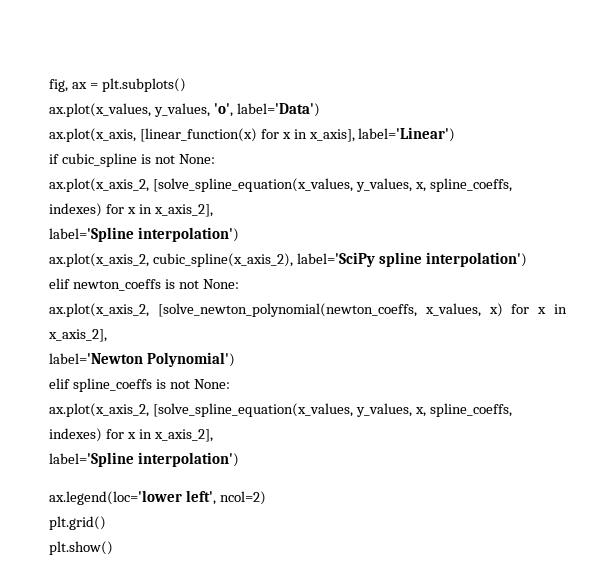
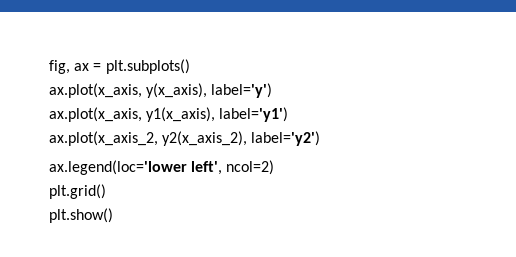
[49,103,320,117] [49,127,456,142] [49,153,215,167] [49,178,512,192] [49,203,213,217] [49,227,239,242] [49,252,527,267] [49,278,239,291] [49,303,567,317] [48,329,107,342] [49,352,235,367] [49,378,230,392] [49,403,512,417] [49,428,213,442] [49,452,239,467] ax.plot(x_values, y_values, 'o', label='Data') // ax.plot(x_axis, [linear_function(x) for x in x_axis], label='Linear') // if cubic_spline is not None: // ax.plot(x_axis_2, [solve_spline_equation(x_values, y_values, x, spline_coeffs, indexes) for x in x_axis_2], // label='Spline interpolation') // ax.plot(x_axis_2, cubic_spline(x_axis_2), label='SciPy spline interpolation') // elif newton_coeffs is not None: // ax.plot(x_axis_2, [solve_newton_polynomial(newton_coeffs, x_values, x) for x in x_axis_2], // label='Newton Polynomial') // elif spline_coeffs is not None: // ax.plot(x_axis_2, [solve_spline_equation(x_values, y_values, x, spline_coeffs, indexes) for x in x_axis_2], // label='Spline interpolation') -> [49,83,273,98] [49,107,289,122] [49,131,321,146] ax.plot(x_axis, y(x_axis), label='y') // ax.plot(x_axis, y1(x_axis), label='y1') // ax.plot(x_axis_2, y2(x_axis_2), label='y2')

